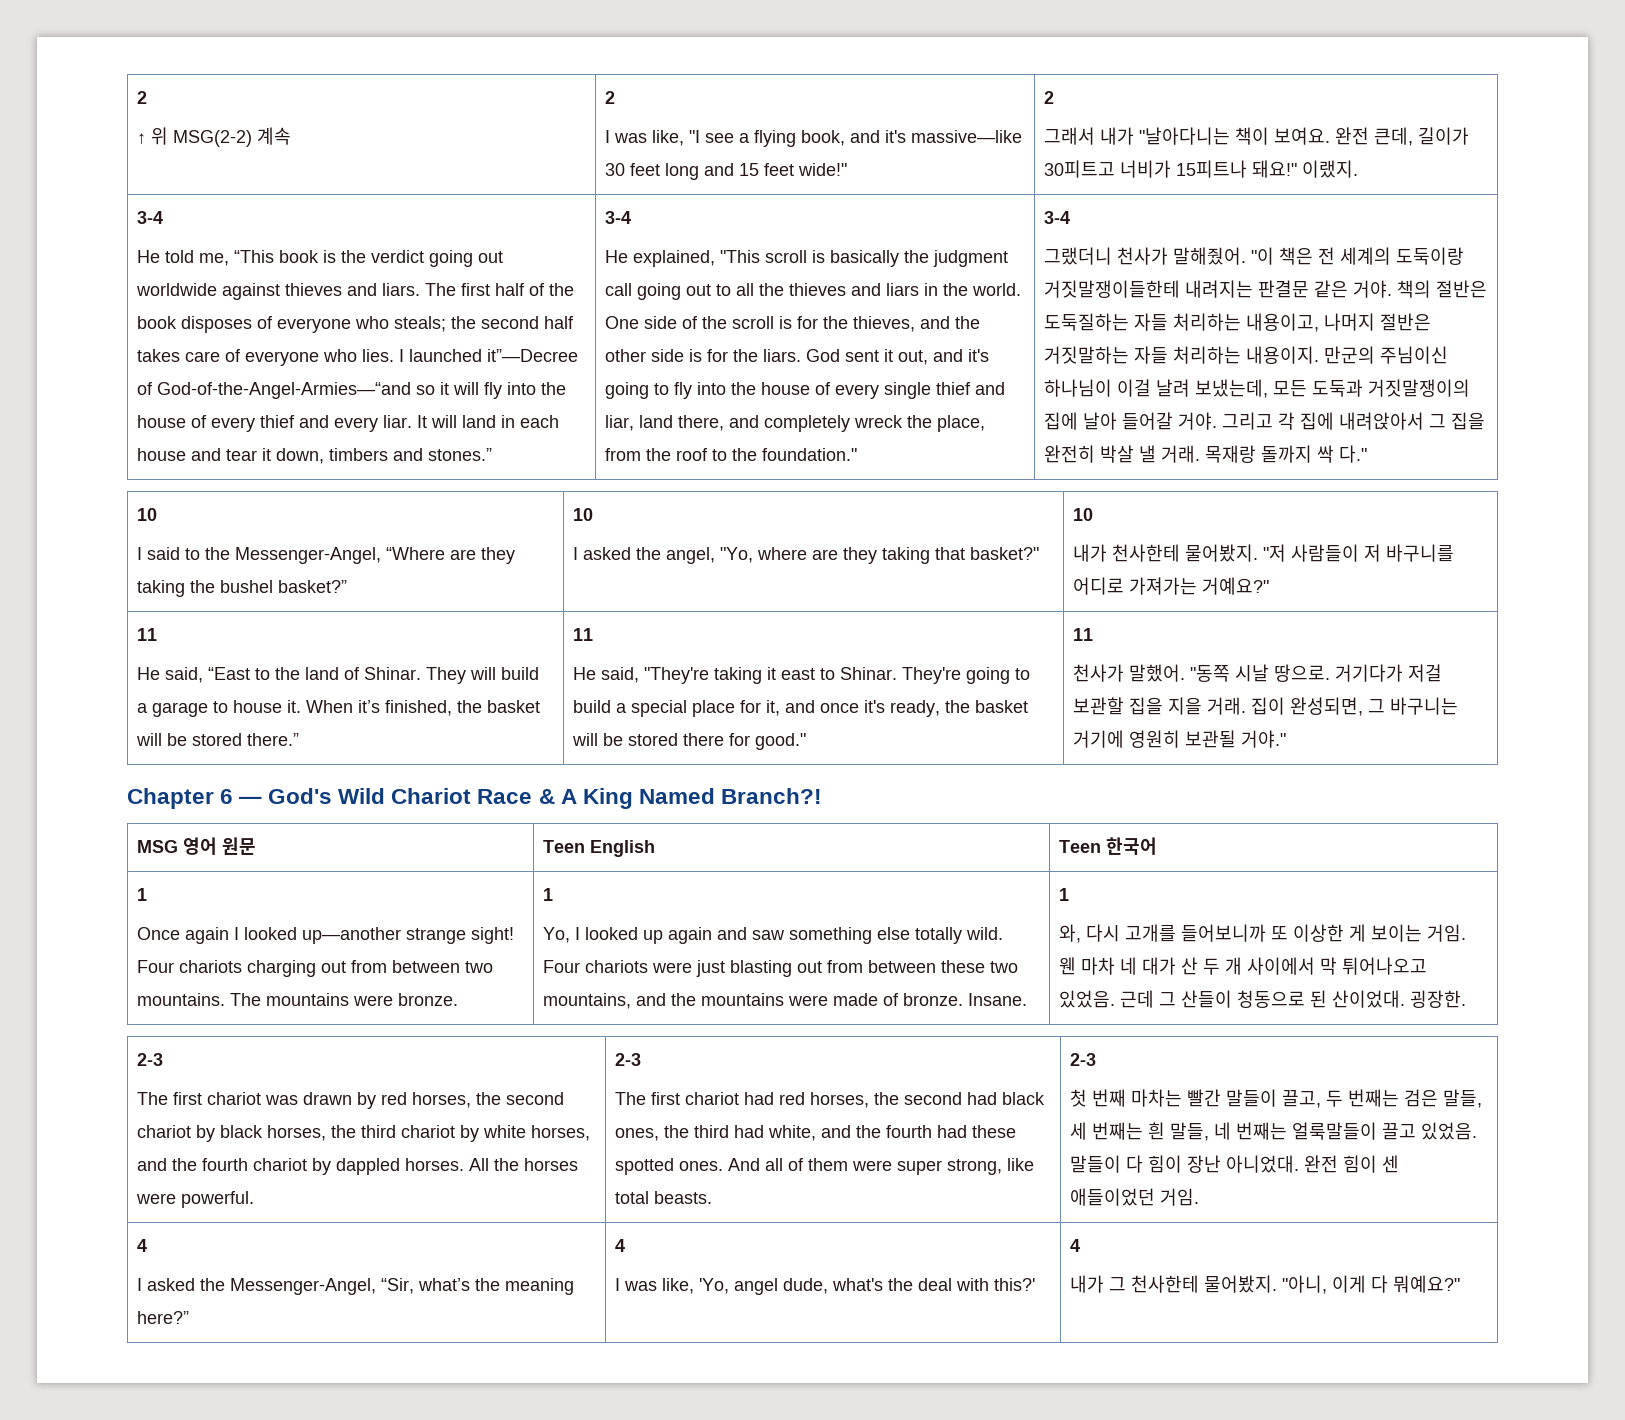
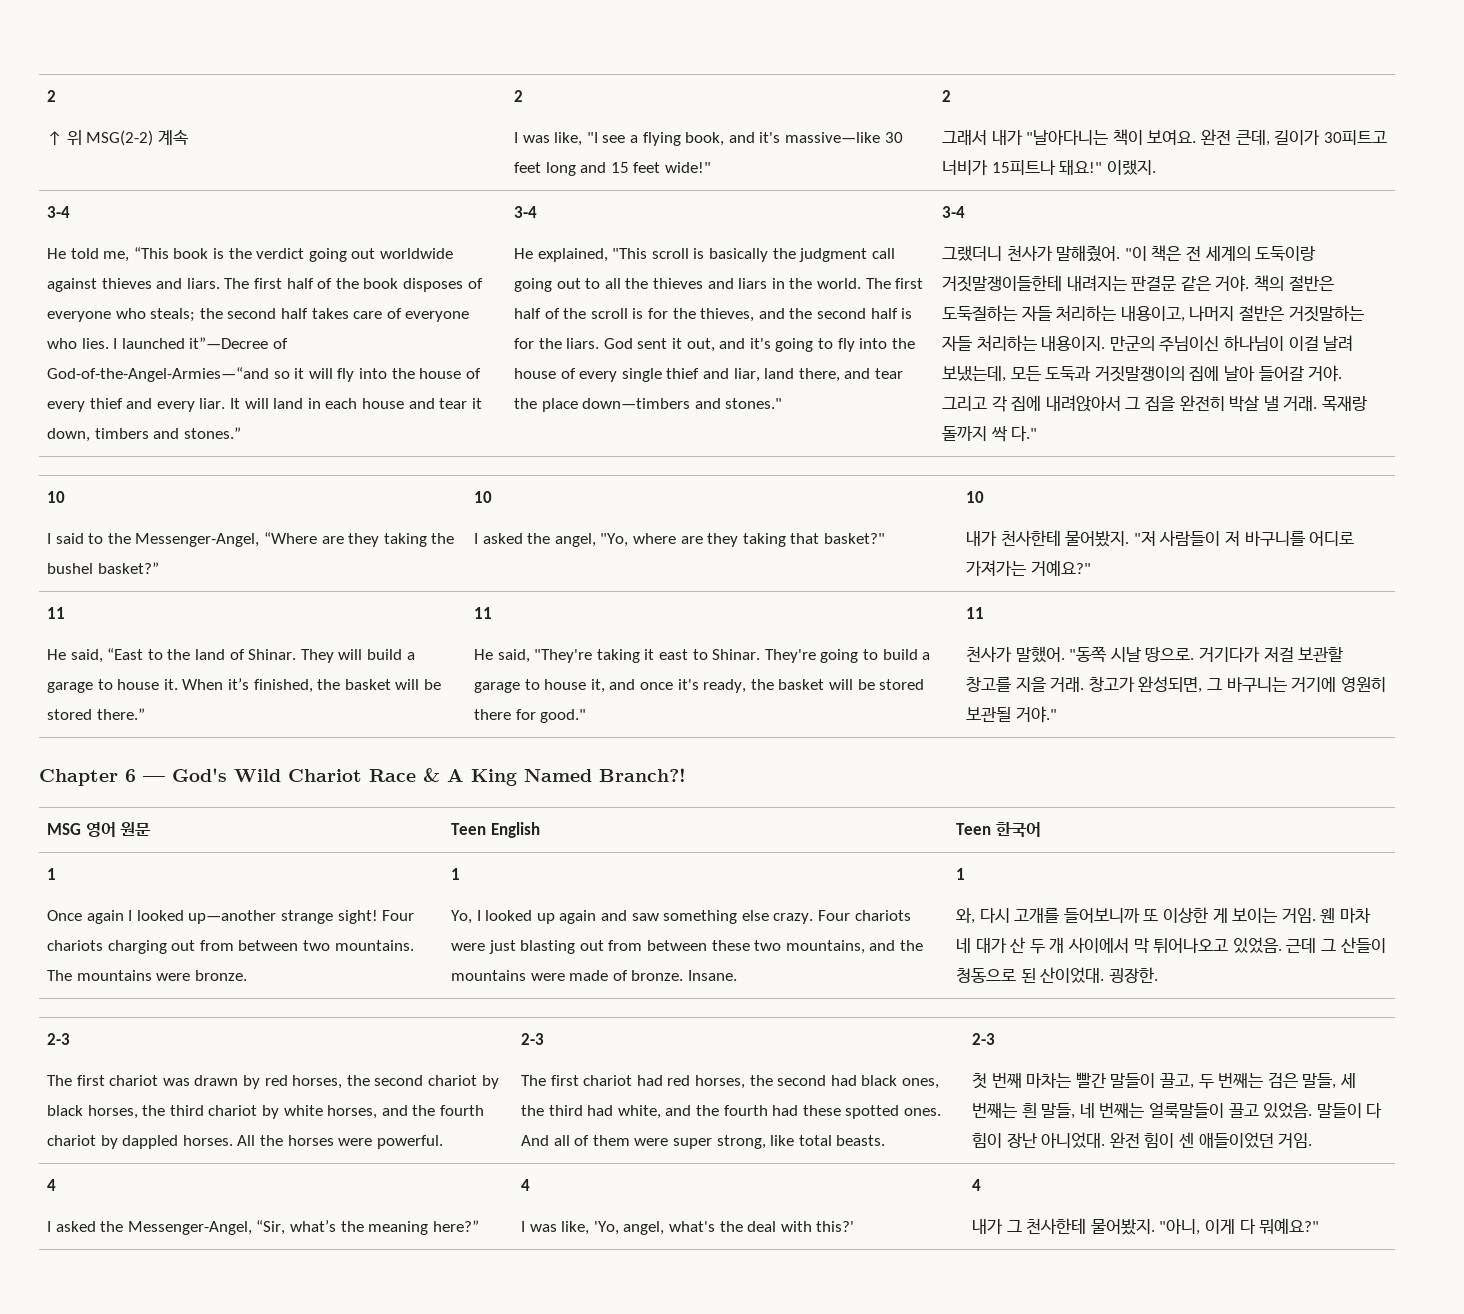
[605,316,678,329] One side -> [865,278,924,289] [514,308,542,319] The first half
[605,349,685,362] other side -> [816,308,898,319] second half
[764,415,986,432] [605,448,858,461] completely wreck the place, from the roof to the foundation." -> [874,368,903,379] [514,398,783,412] tear the place down—timbers and stones."
[631,700,762,717] special place for -> [474,679,587,693] garage to house
[1129,697,1164,715] 집을 -> [966,677,1012,692] 창고를
[1251,697,1286,715] 집이 -> [1088,677,1135,692] 창고가
[915,927,1004,944] totally wild. -> [773,913,814,924] crazy.
[734,1278,829,1295] angel dude, -> [623,1221,665,1235] angel,

